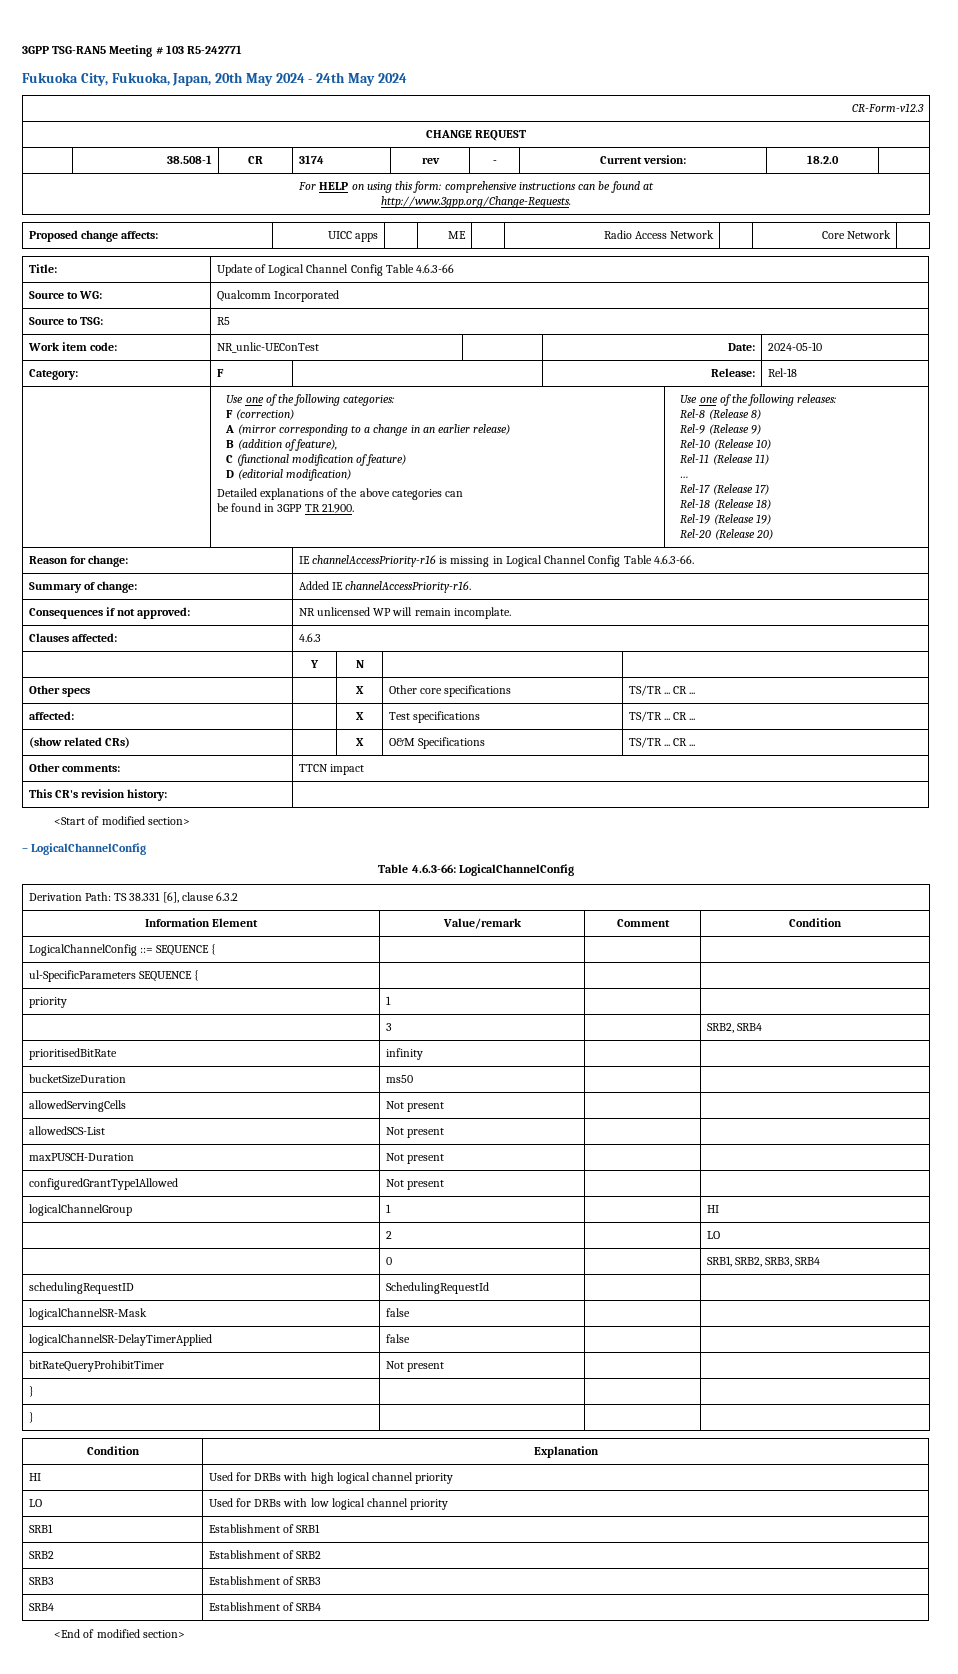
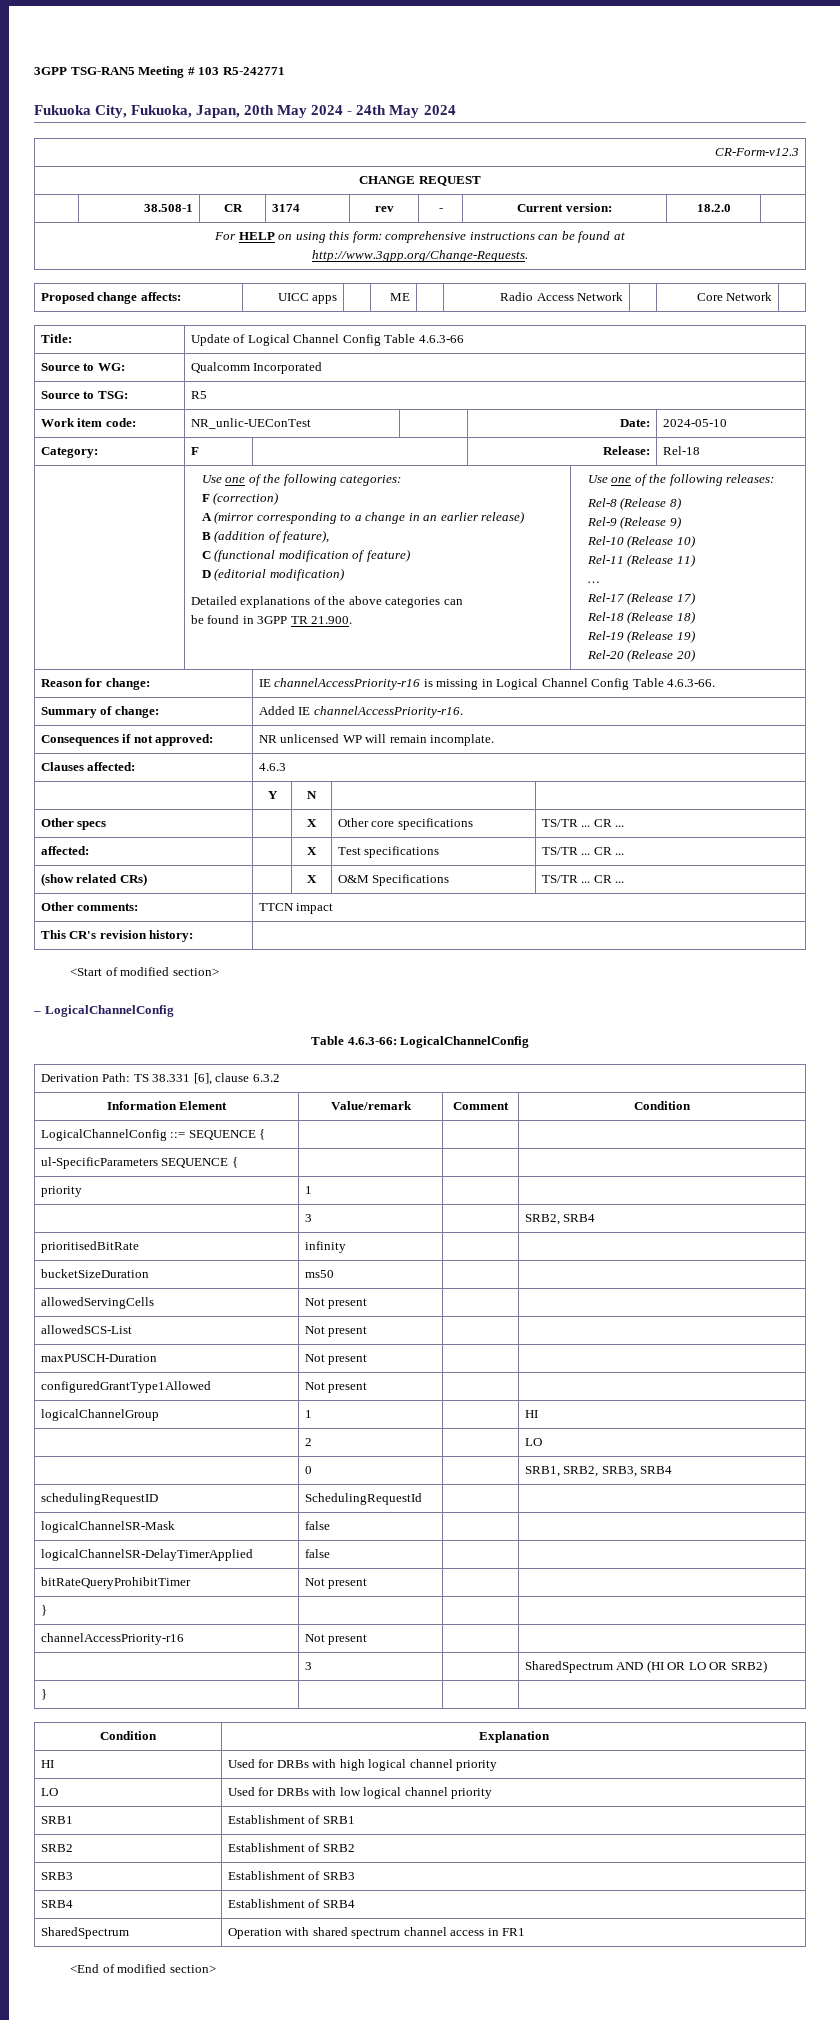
(34, 1391) none -> [40,1633,184,1645] [304,1634,368,1645] [304,1662,312,1670] [524,1660,767,1673] // channelAccessPriority-r16 | Not present | | // | 3 | | SharedSpectrum AND (HI OR LO OR SRB2)
(322, 1607) none -> [40,1927,129,1939] [227,1927,526,1939] // SharedSpectrum | Operation with shared spectrum channel access in FR1

